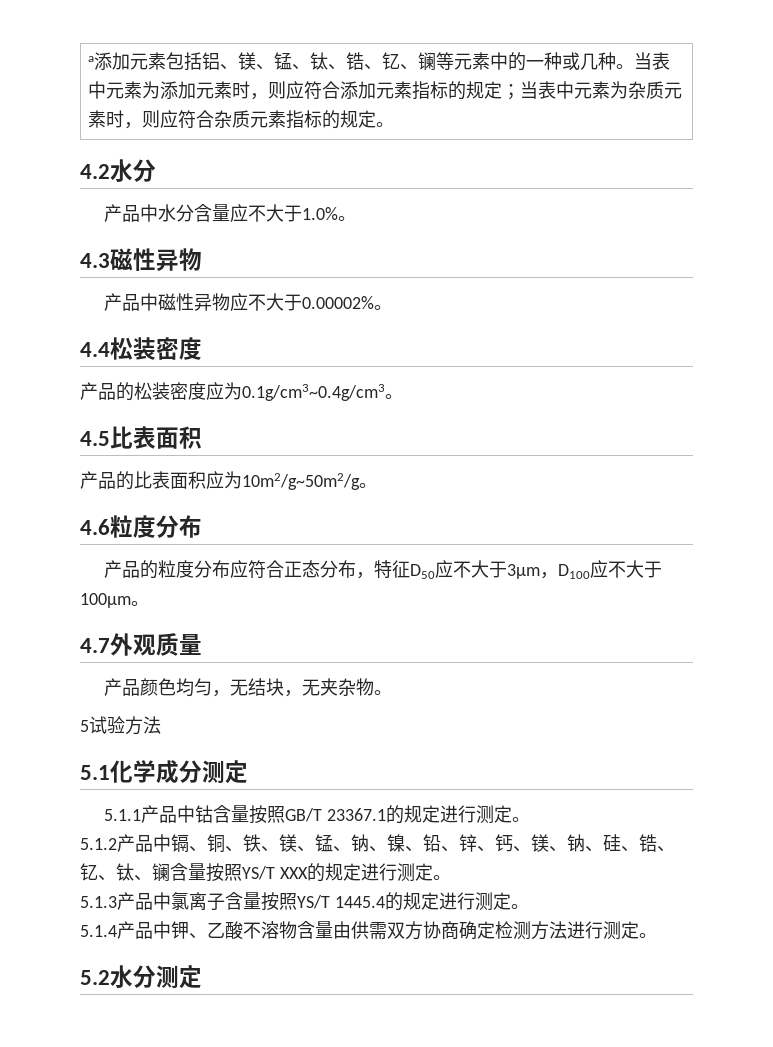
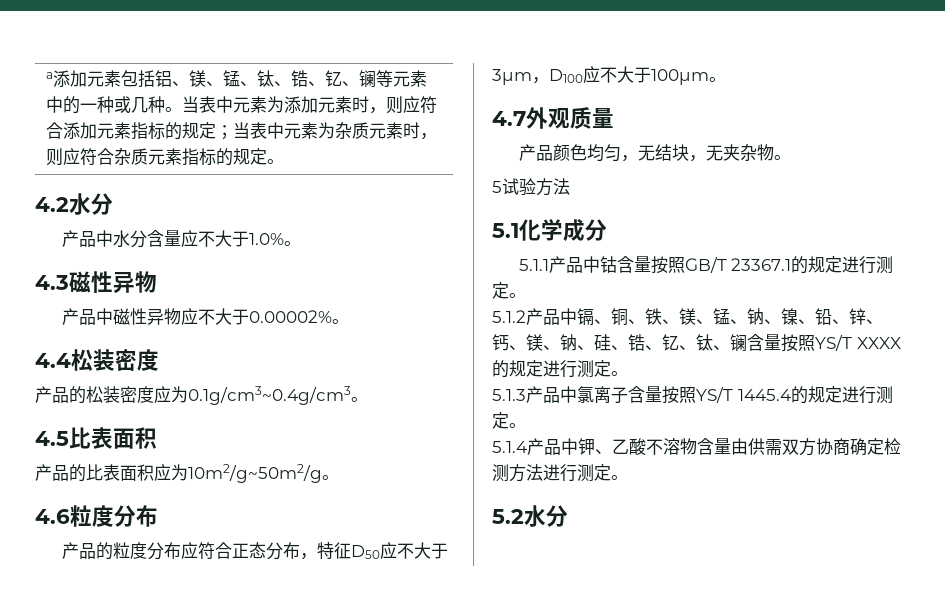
[202,760,248,784] 测定 -> (607, 230) none
[279,867,308,879] XXX -> [856,337,901,349] XXXX
[156,965,202,989] 测定 -> (568, 516) none

